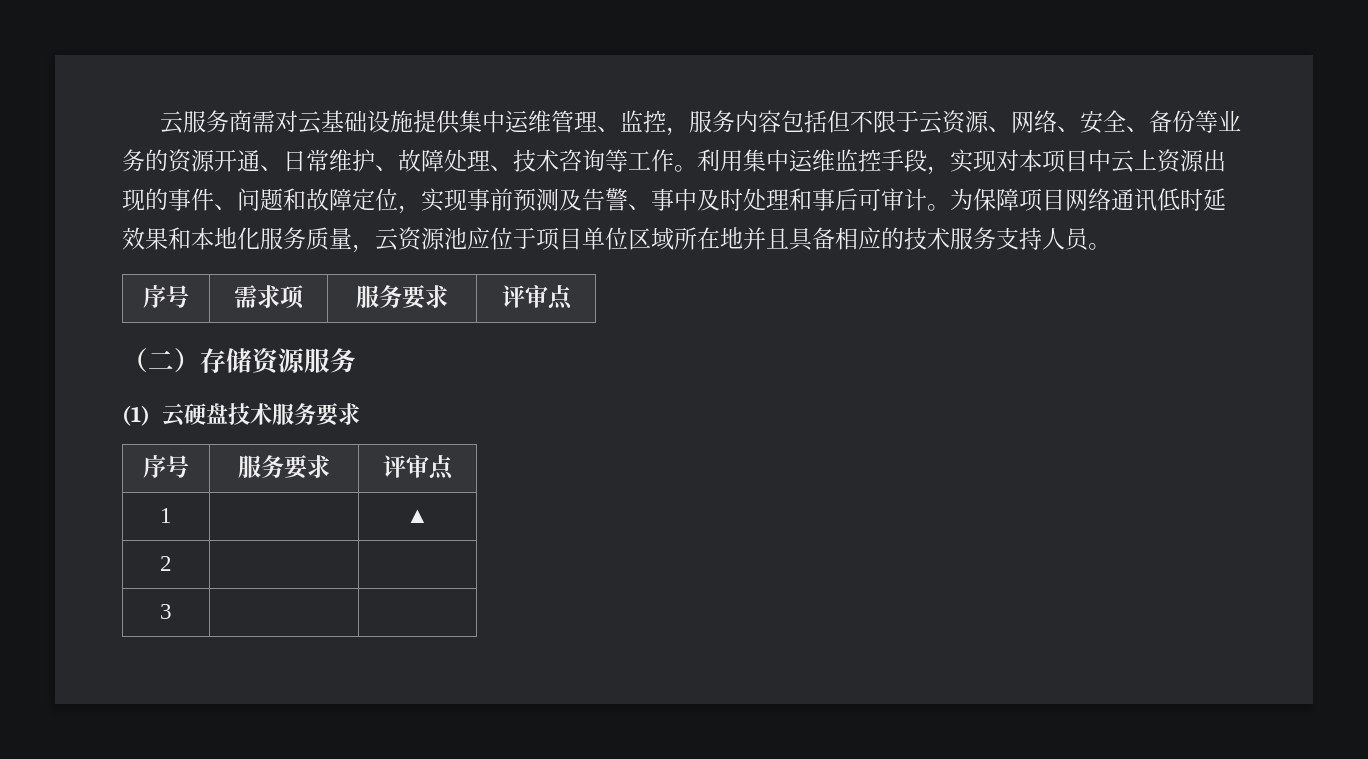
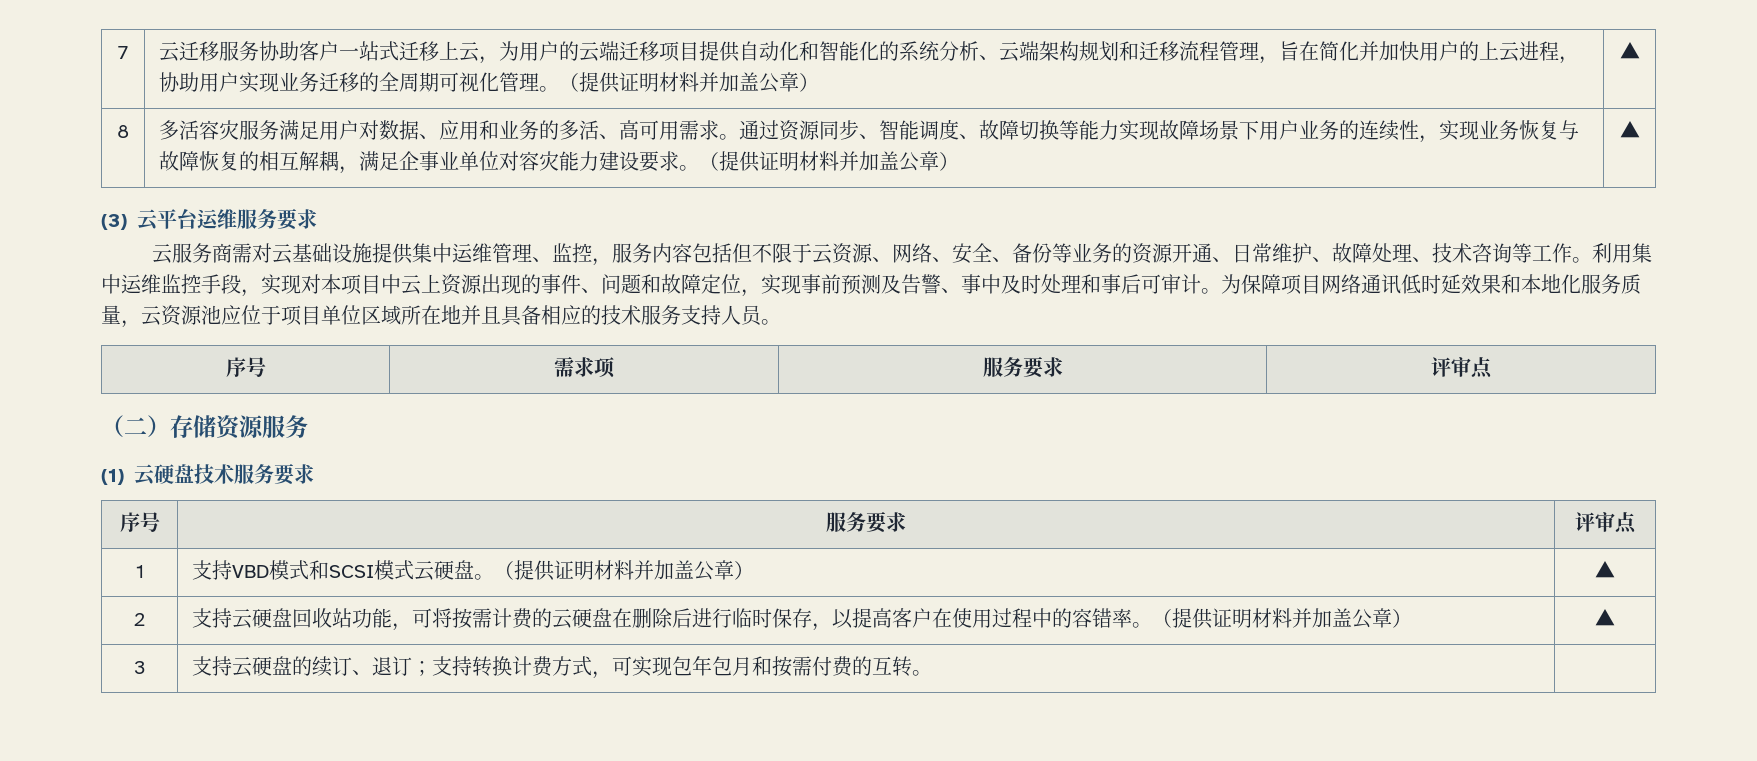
(159, 122) none -> [118,46,128,59] [159,41,1580,64] [159,72,820,93] [1619,42,1640,59] [117,125,129,138] [159,119,1580,143] [159,151,960,174] [1619,121,1640,138] [101,209,317,231] 7 | 云迁移服务协助客户一站式迁移上云，为用户的云端迁移项目提供自动化和智能化的系统分析、云端架构规划和迁移流程管理，旨在简化并加快用户的上云进程，协助用户实现业务迁移的全周期可视化管理。（提供证明材料并加盖公章） | ▲ // 8 | 多活容灾服务满足用户对数据、应用和业务的多活、高可用需求。通过资源同步、智能调度、故障切换等能力实现故障场景下用户业务的连续性，实现业务恢复与故障恢复的相互解耦，满足企事业单位对容灾能力建设要求。（提供证明材料并加盖公章） | ▲ // (3)云平台运维服务要求 //
[406,509,429,523] [160,556,172,571] [160,604,172,619] | ▲ // 2 | | // 3 | -> [192,560,755,581] [1595,561,1615,578] [134,613,145,626] [192,608,1413,631] [1595,609,1615,626] [134,661,145,674] [192,656,933,679] 支持VBD模式和SCSI模式云硬盘。（提供证明材料并加盖公章） | ▲ // 2 | 支持云硬盘回收站功能，可将按需计费的云硬盘在删除后进行临时保存，以提高客户在使用过程中的容错率。（提供证明材料并加盖公章） | ▲ // 3 | 支持云硬盘的续订、退订；支持转换计费方式，可实现包年包月和按需付费的互转。

